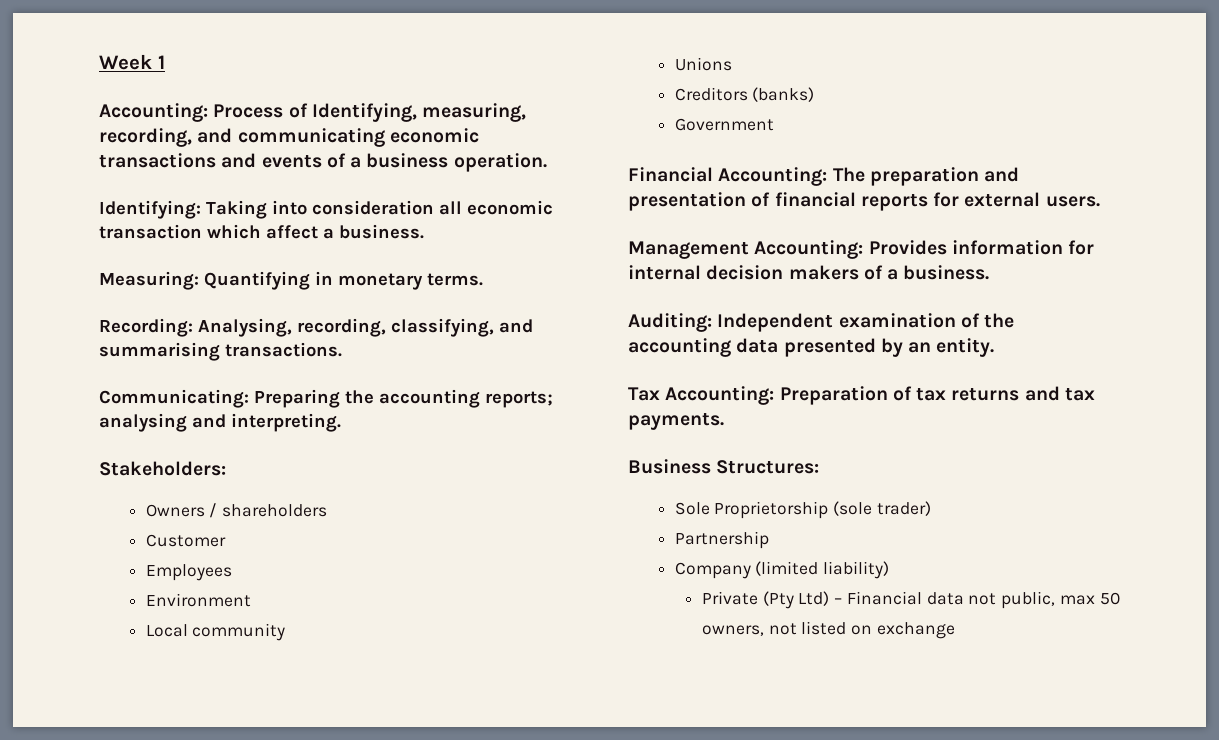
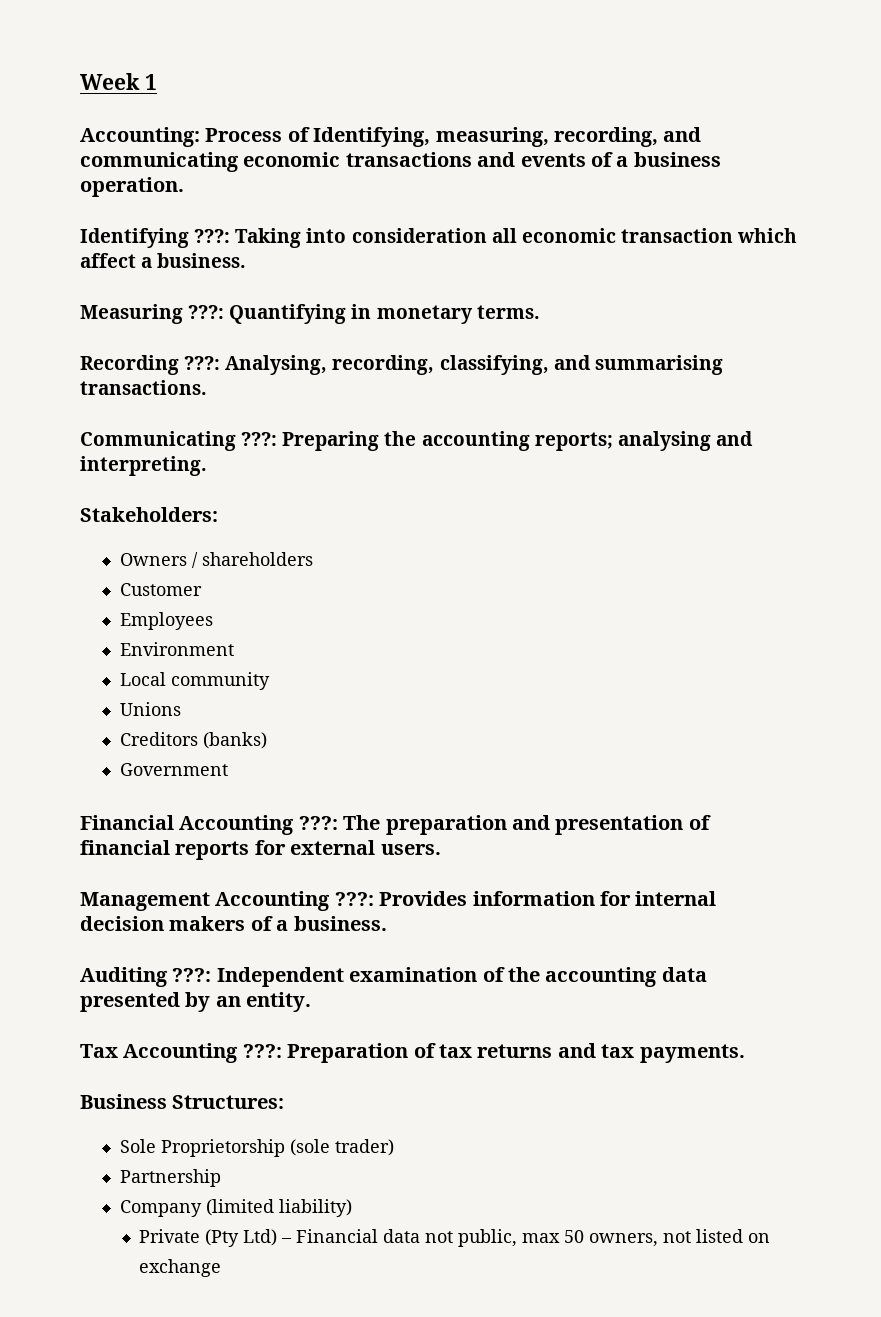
[99,200,201,219] Identifying: -> [80,228,231,248] Identifying ???:
[99,271,199,290] Measuring: -> [80,304,225,324] Measuring ???:
[99,318,193,337] Recording: -> [80,355,221,375] Recording ???:
[99,389,249,408] Communicating: -> [80,431,278,451] Communicating ???:
[718,167,828,186] Accounting: -> [179,815,338,835] Accounting ???:
[754,240,864,259] Accounting: -> [215,891,374,911] Accounting ???:
[628,313,712,332] Auditing: -> [80,967,212,987] Auditing ???:
[665,386,775,405] Accounting: -> [123,1043,282,1063] Accounting ???:

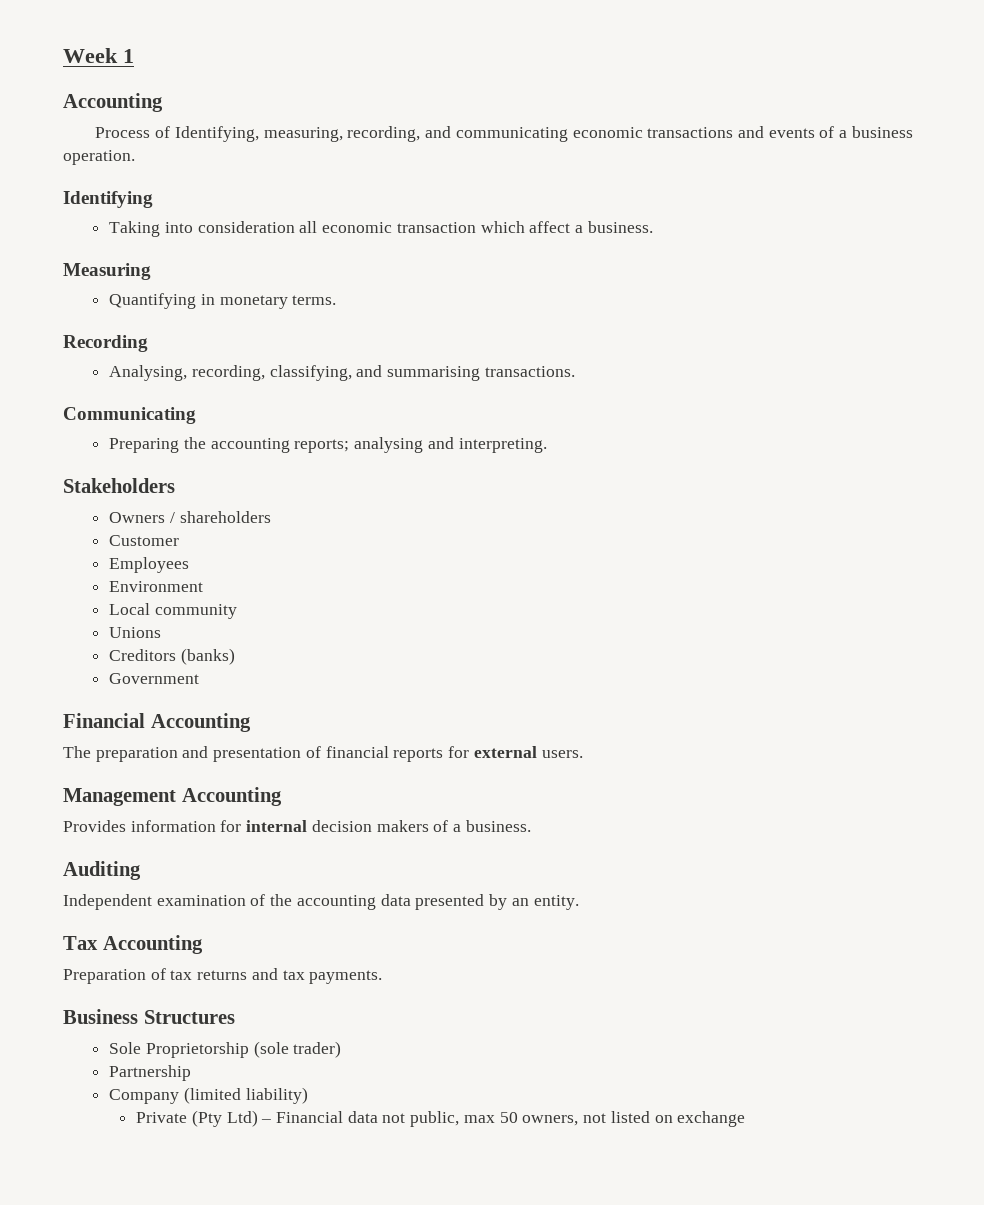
[80,127,200,147] Accounting: -> [63,93,163,112] Accounting //
[194,229,231,243] ???: -> (153, 199) //
[188,305,225,319] ???: -> (151, 271) //
[184,356,221,370] ???: -> (148, 343) //
[241,432,278,446] ???: -> (196, 415) //
[80,507,218,522] Stakeholders: -> [63,478,175,493] Stakeholders
[298,816,338,830] ???: -> (251, 722) //
[334,892,374,906] ???: -> (282, 796) //
[172,968,212,982] ???: -> (141, 870) //
[242,1044,282,1058] ???: -> (203, 944) //
[172,1095,285,1109] Structures: -> [143,1010,235,1024] Structures

